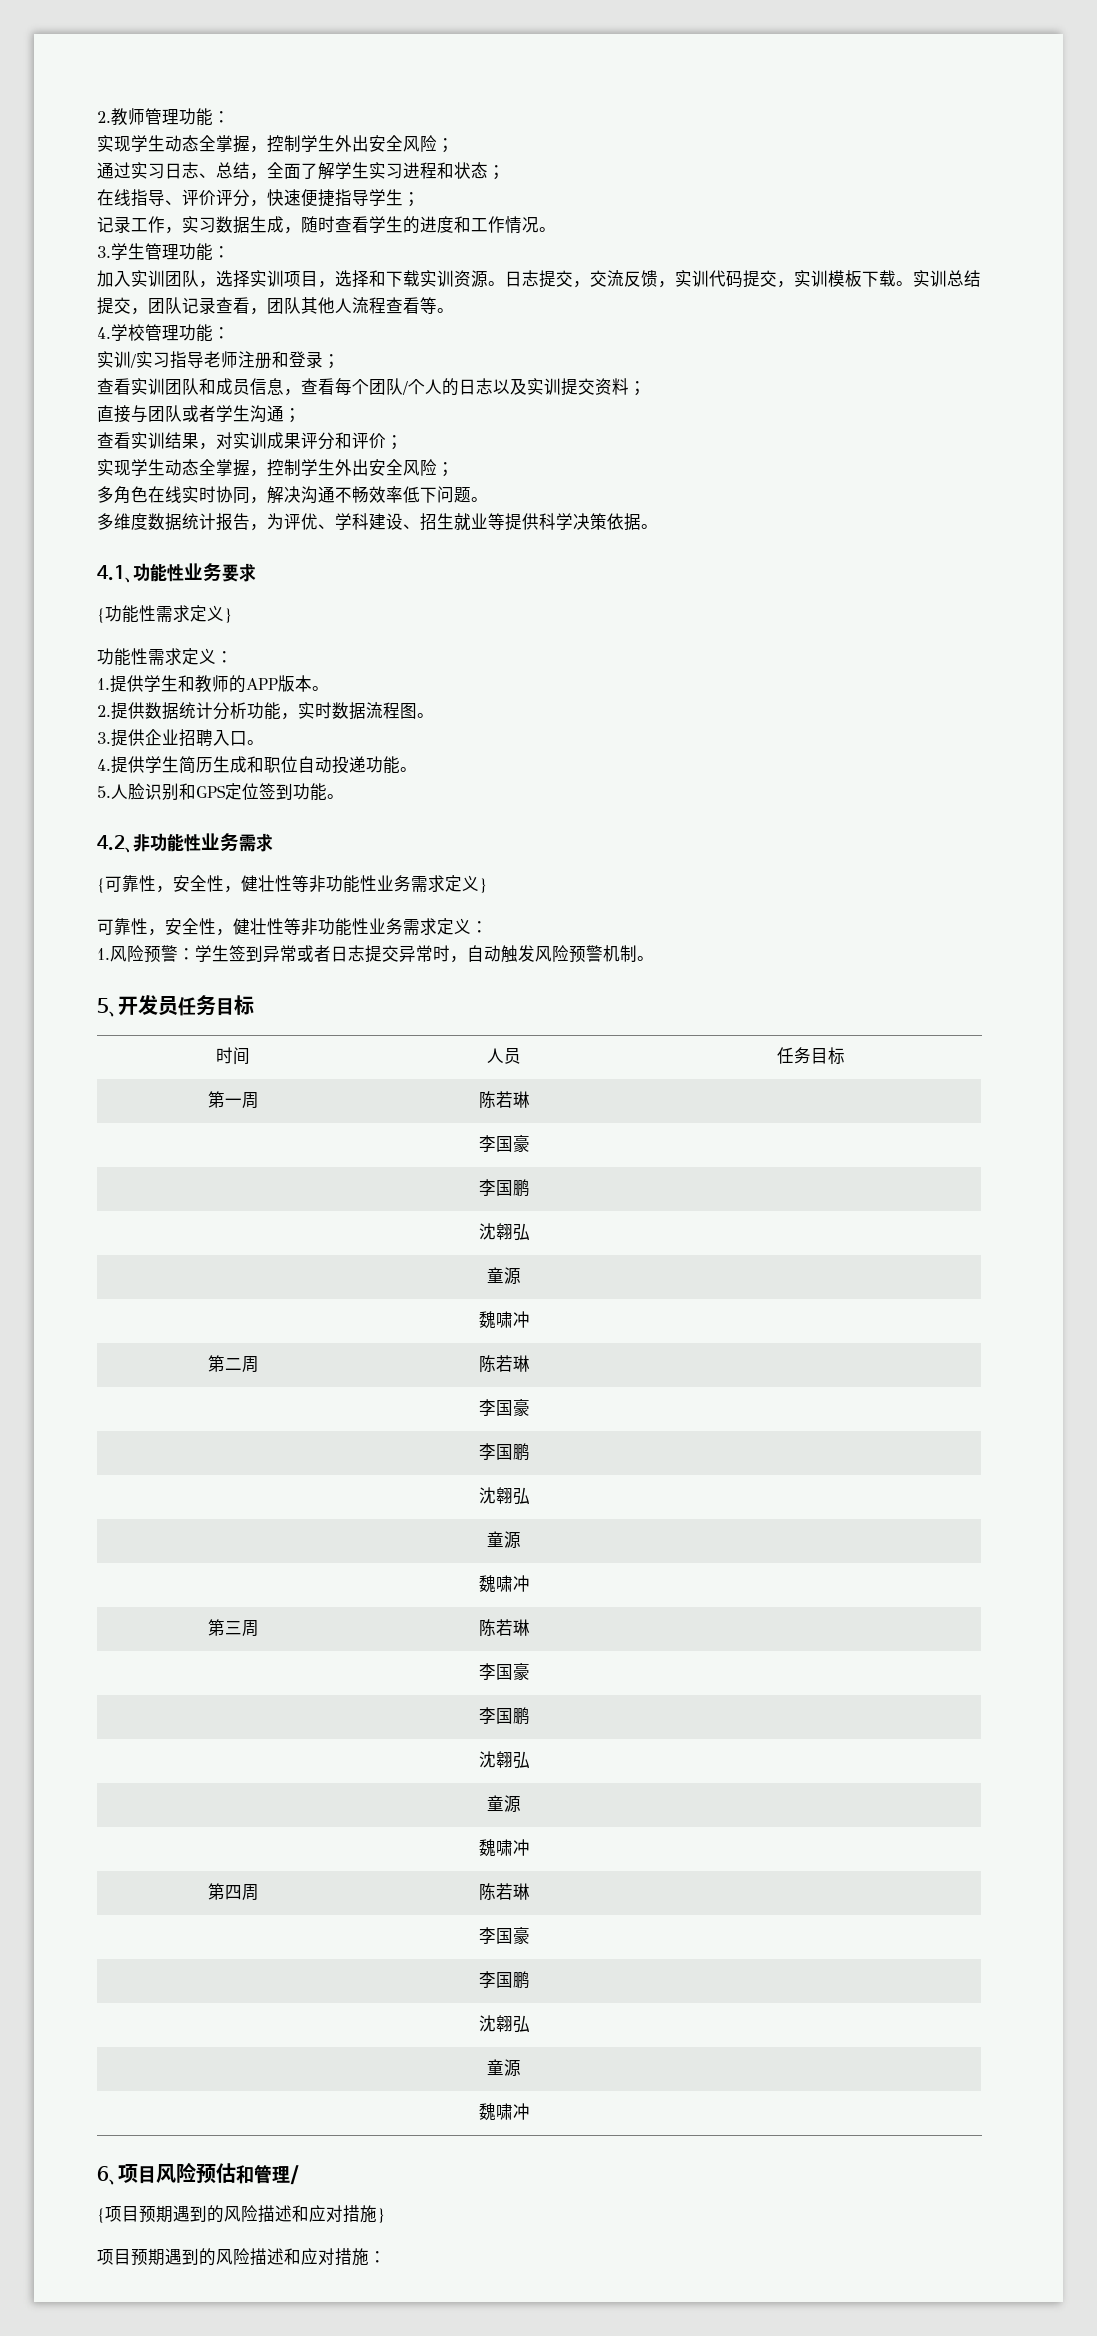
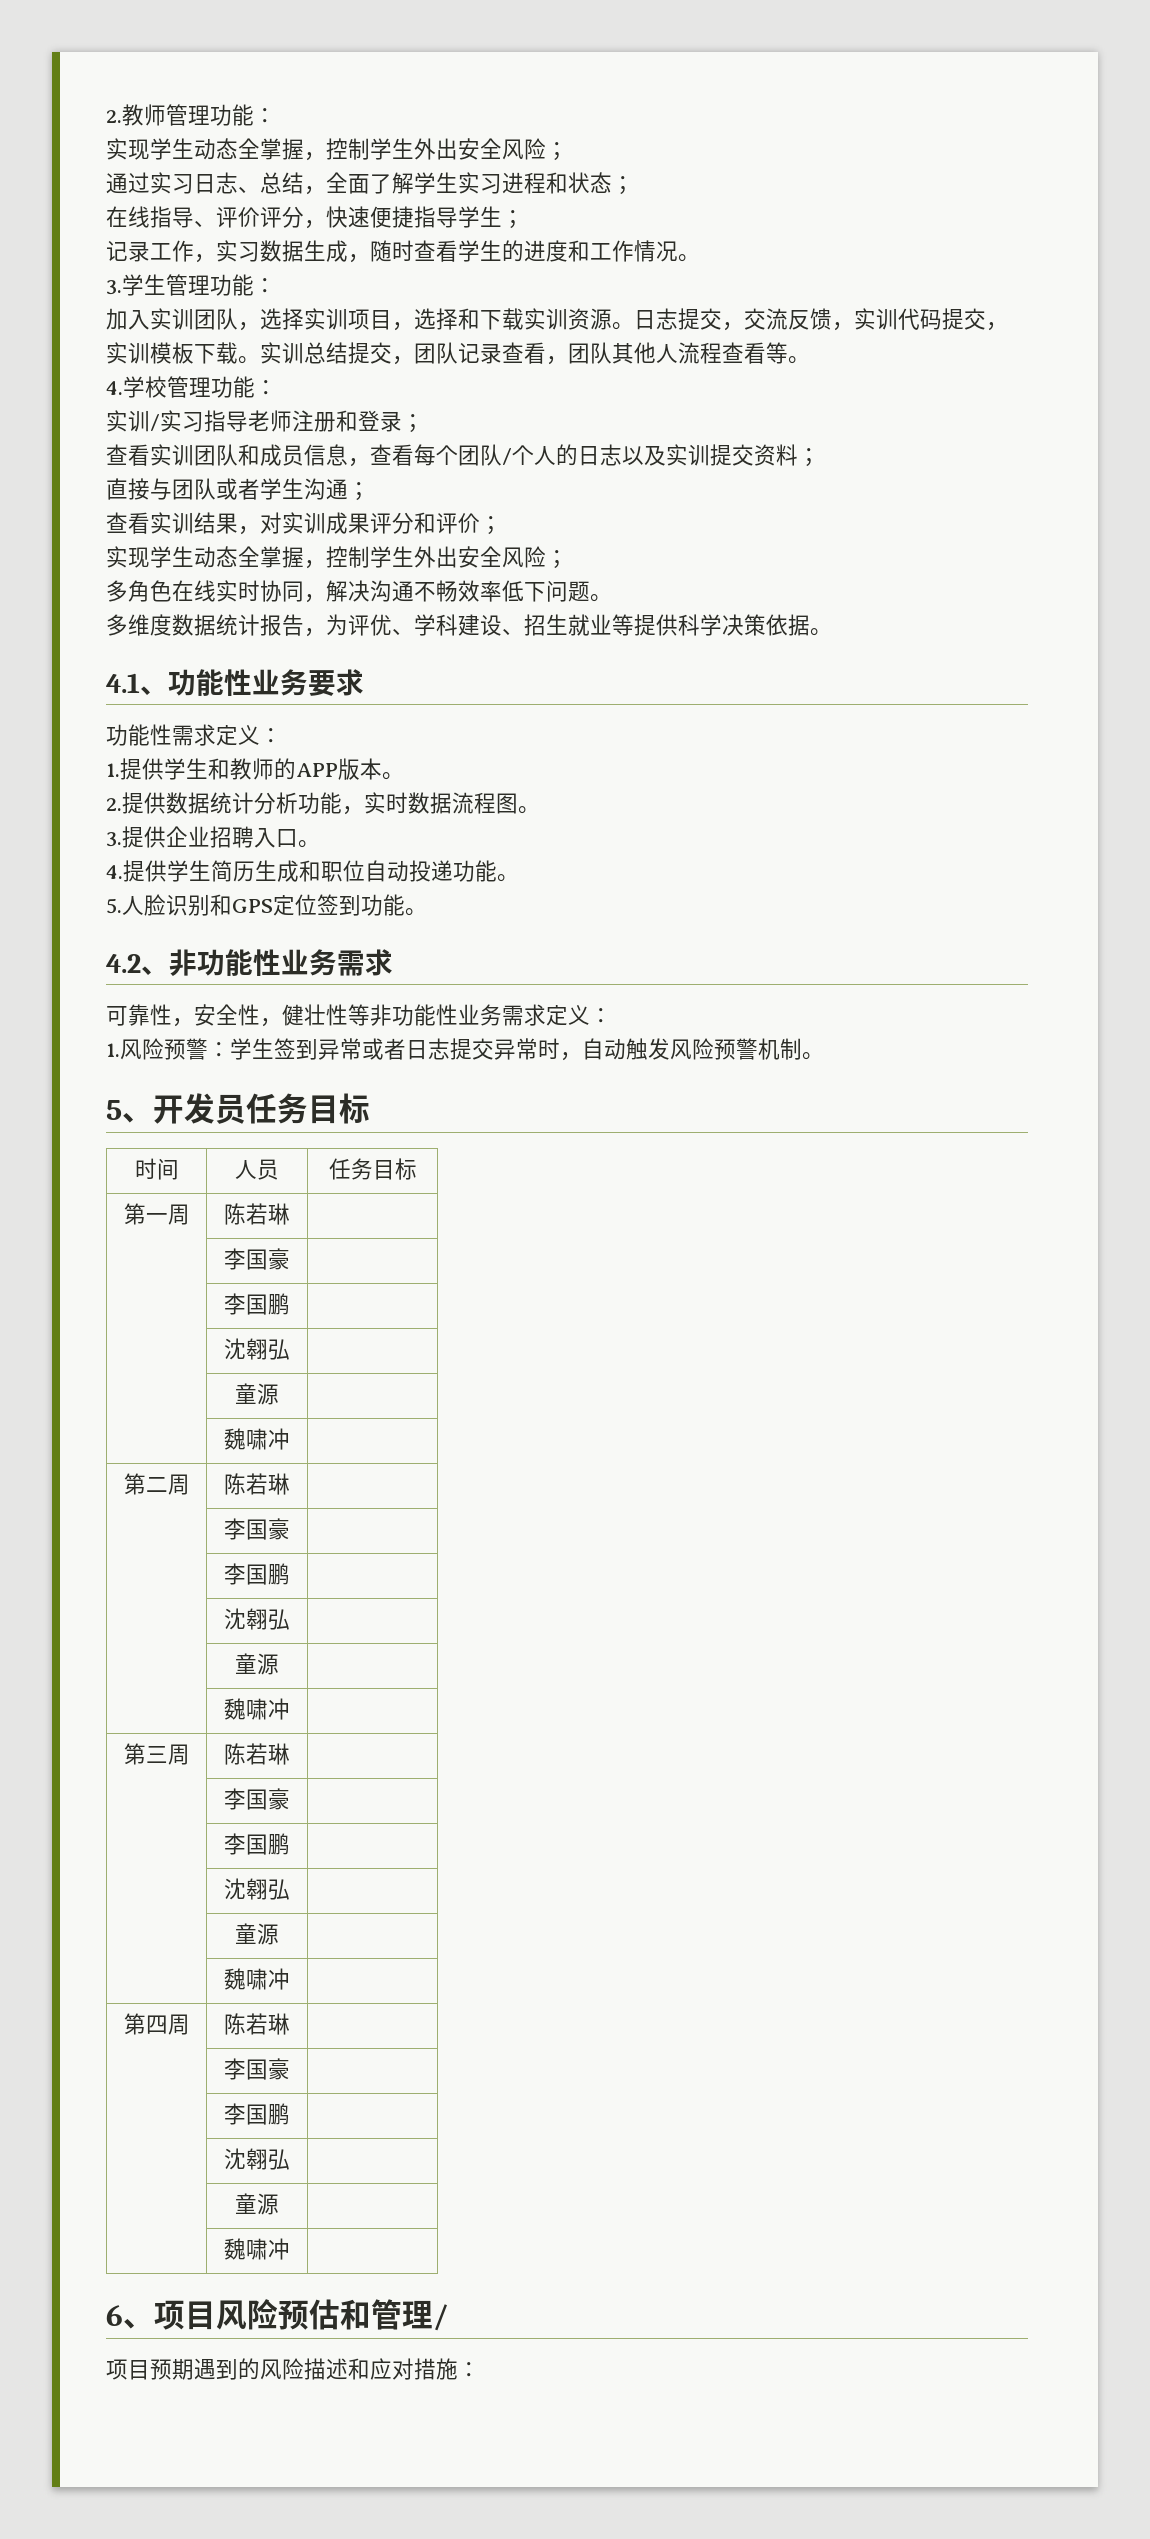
[97,605,232,623] // {功能性需求定义} -> (364, 682) none
[97,875,487,893] // {可靠性，安全性，健壮性等非功能性业务需求定义} -> (393, 962) none
[97,2205,385,2223] // {项目预期遇到的风险描述和应对措施} -> (449, 2317) none

